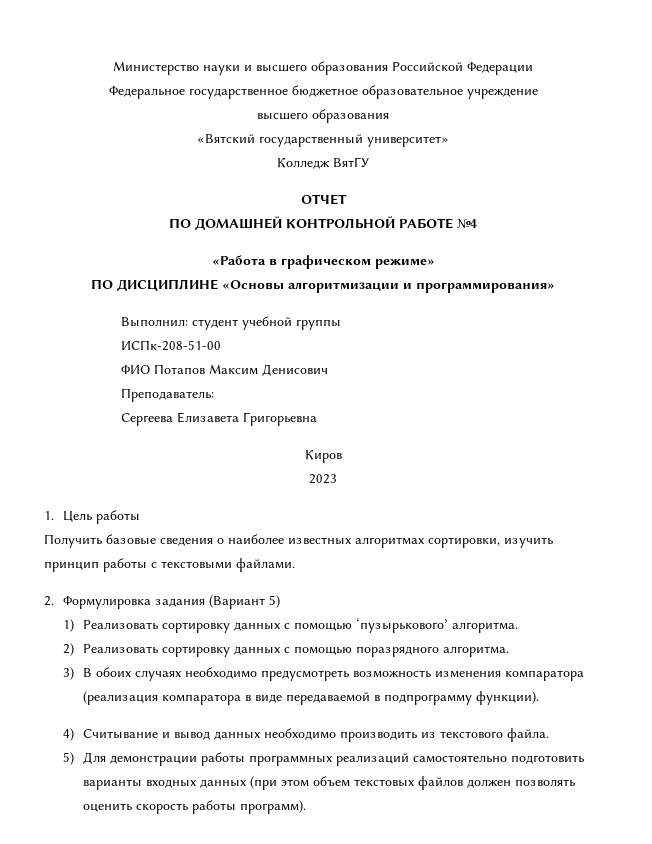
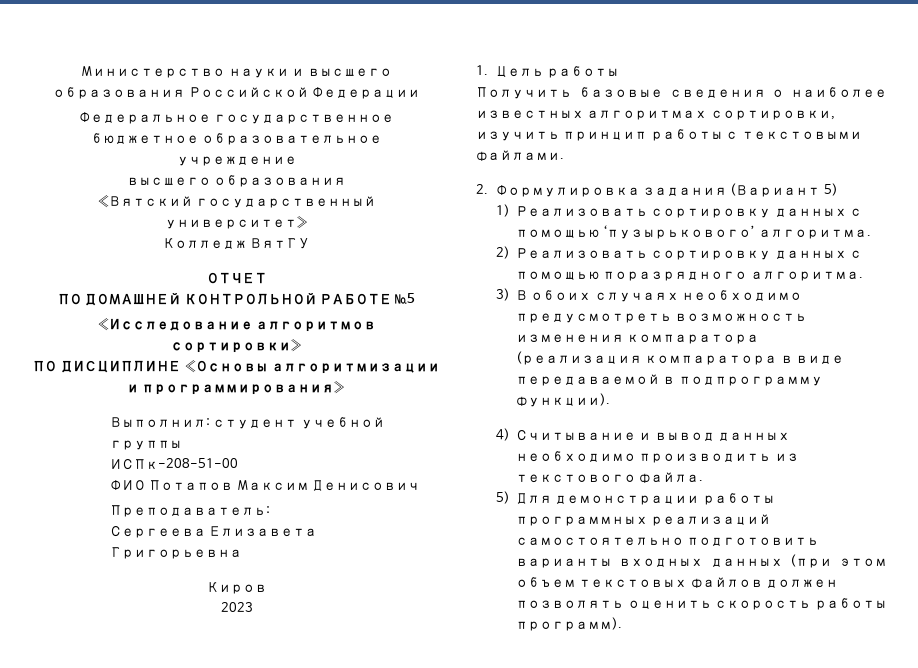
[457,219,477,228] [211,255,435,269] №4 // «Работа в графическом режиме» -> [395,293,416,304] [96,317,377,332] [170,338,303,353] №5 // «Исследование алгоритмов сортировки»

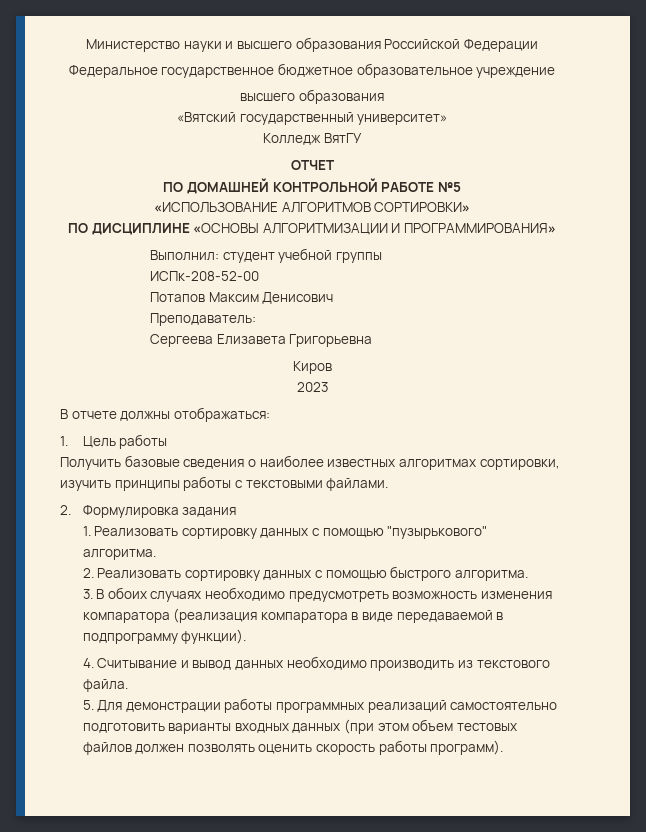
[96,317,377,332] [170,338,303,353] «Исследование алгоритмов сортировки» -> [153,202,471,213] «ИСПОЛЬЗОВАНИЕ АЛГОРИТМОВ СОРТИРОВКИ»
[184,359,440,374] [126,380,347,395] «Основы алгоритмизации и программирования» -> [193,223,557,235] «ОСНОВЫ АЛГОРИТМИЗАЦИИ И ПРОГРАММИРОВАНИЯ»
[109,458,238,470] [109,480,146,490] ИСПк-208-51-00 // ФИО -> [150,271,260,281] ИСПк-208-52-00 //
(253, 607) none -> [60,407,270,422] // В отчете должны отображаться:
[563,131,648,141] принцип -> [114,480,180,491] принципы
[730,183,838,197] [495,204,863,218] [515,225,871,239] [495,246,863,260] [515,271,863,281] [495,288,510,301] (Вариант 5) // 1) Реализовать сортировку данных с помощью ‘пузырькового’ алгоритма. // 2) Реализовать сортировку данных с помощью поразрядного алгоритма. // 3) -> [82,526,488,539] [82,549,156,560] [82,566,529,581] [82,589,93,599] // 1. Реализовать сортировку данных с помощью "пузырькового" алгоритма. // 2. Реализовать сортировку данных с помощью быстрого алгоритма. // 3.
[495,428,510,441] 4) -> [82,658,94,668] 4.
[495,491,510,504] 5) -> [82,700,94,710] 5.
[579,579,688,588] текстовых -> [457,723,518,731] тестовых

